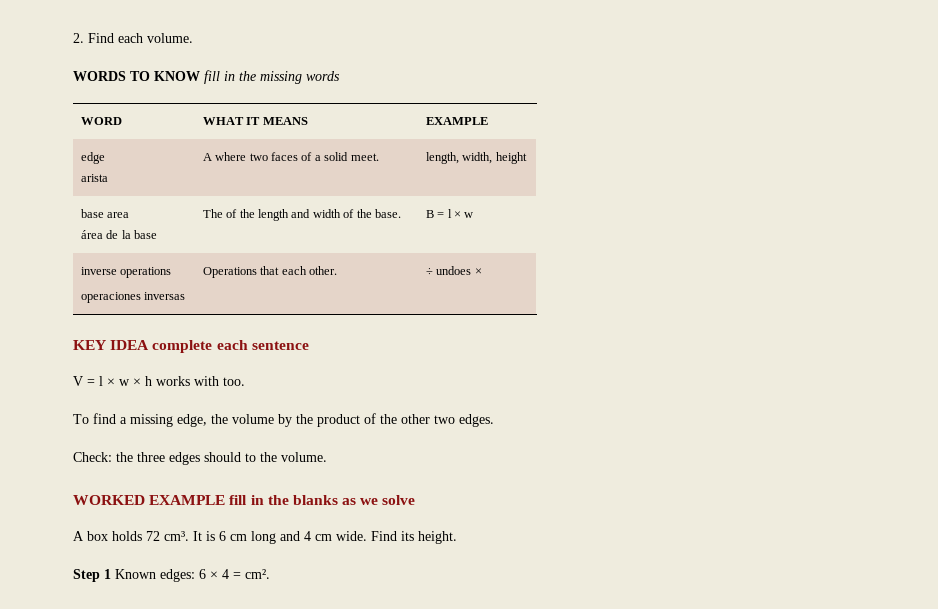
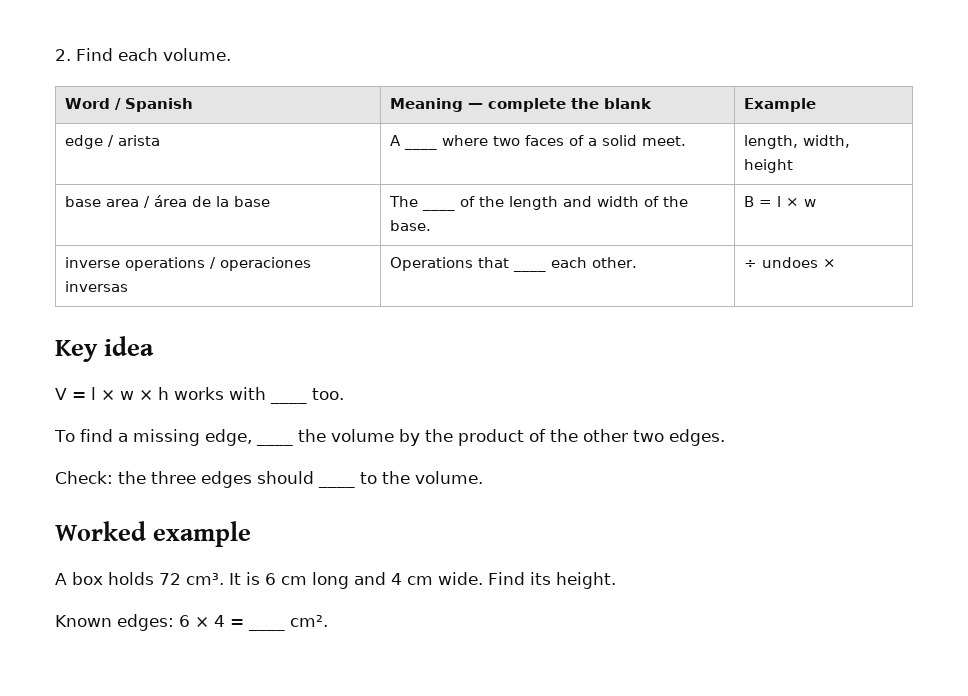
[73,70,340,84] [80,117,122,125] [202,117,308,125] [425,117,488,125] // WORDS TO KNOW fill in the missing words // WORD | WHAT IT MEANS | EXAMPLE -> [64,98,193,112] [389,98,652,112] [743,98,816,112] // Word / Spanish | Meaning — complete the blank | Example
(105, 158) // -> [107,135,114,147] /
(212, 157) none -> [403,146,437,150] ____
(130, 215) // -> [143,196,150,208] /
(223, 213) none -> [421,207,455,211] ____
(172, 272) // -> [209,257,216,269] /
(280, 270) none -> [512,268,546,272] ____
[73,340,309,353] KEY IDEA complete each sentence -> [55,336,155,362] Key idea
(219, 381) none -> [270,400,307,404] ____
(207, 420) none -> [255,442,293,446] ____
(241, 457) none -> [318,484,355,488] ____
[73,495,416,505] WORKED EXAMPLE fill in the blanks as we solve -> [55,521,252,547] Worked example
[73,569,111,582] Step 1 -> (616, 580) none
(241, 575) none -> [248,627,285,631] ____

